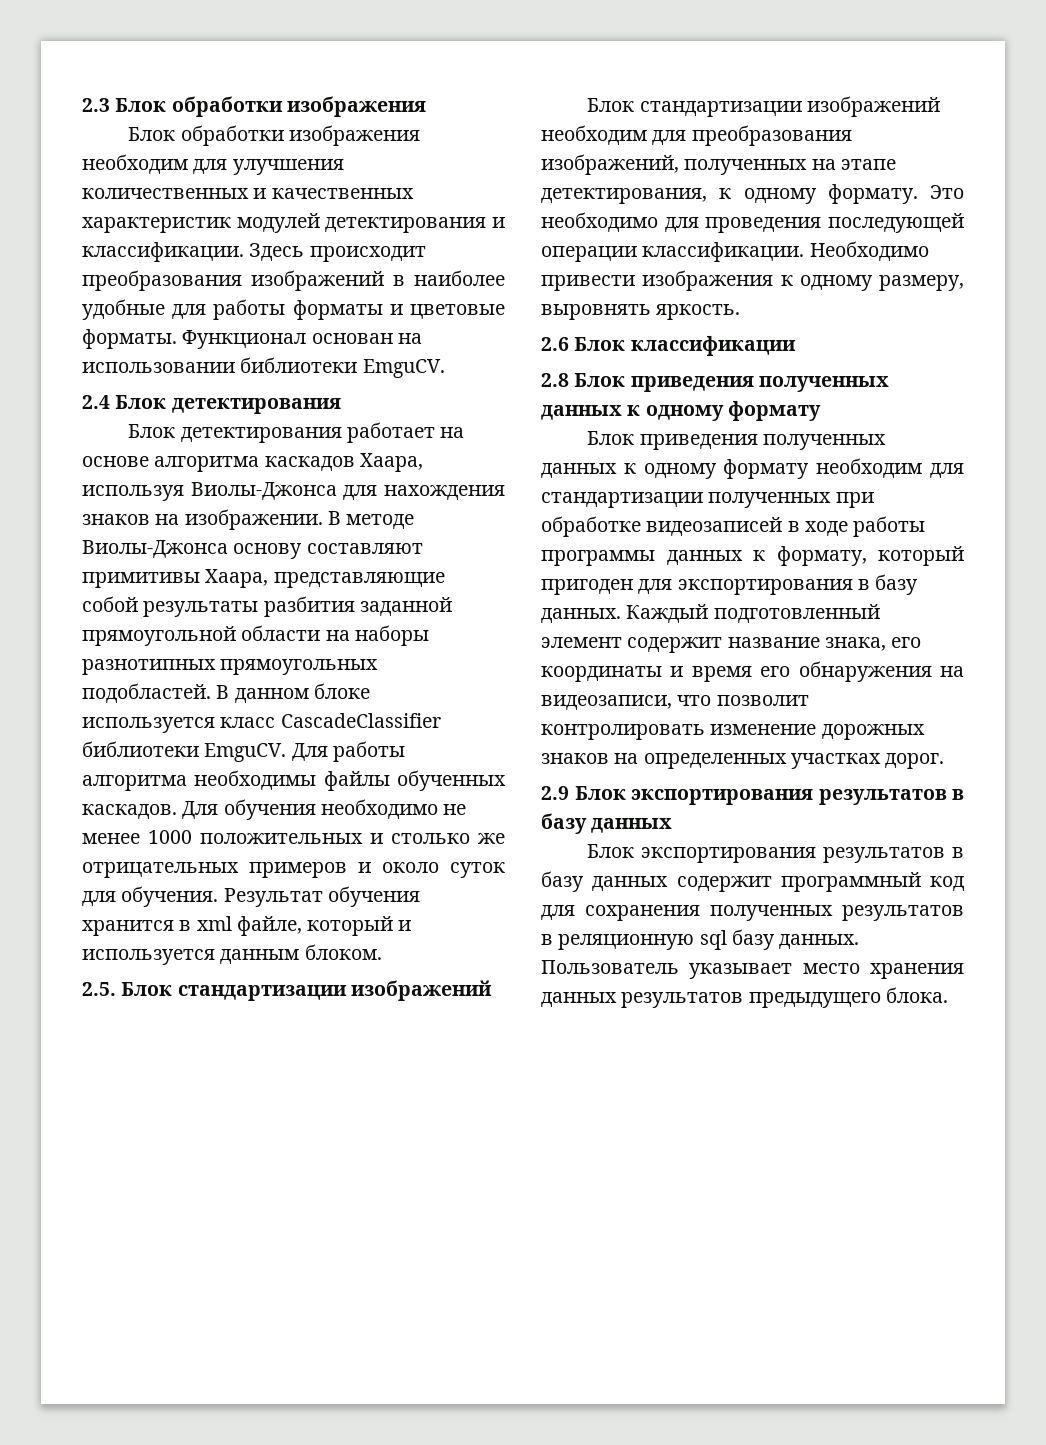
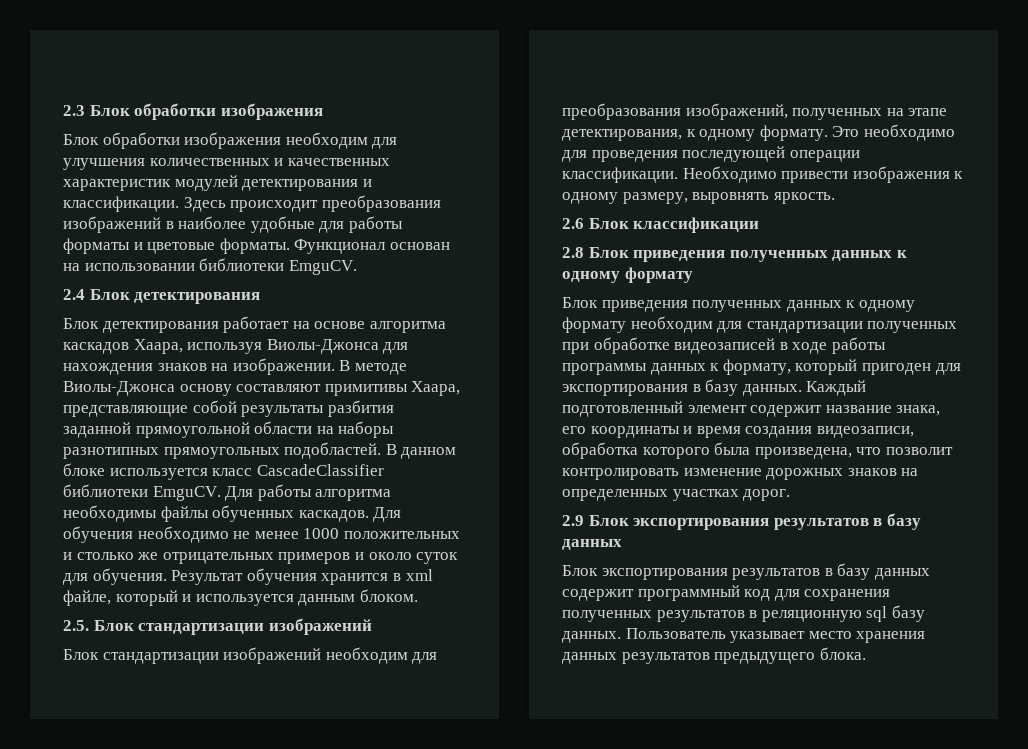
[760,661,964,682] [541,695,672,710] его обнаружения на видеозаписи, -> [745,426,914,438] [562,442,852,459] создания видеозаписи, обработка которого была произведена,

